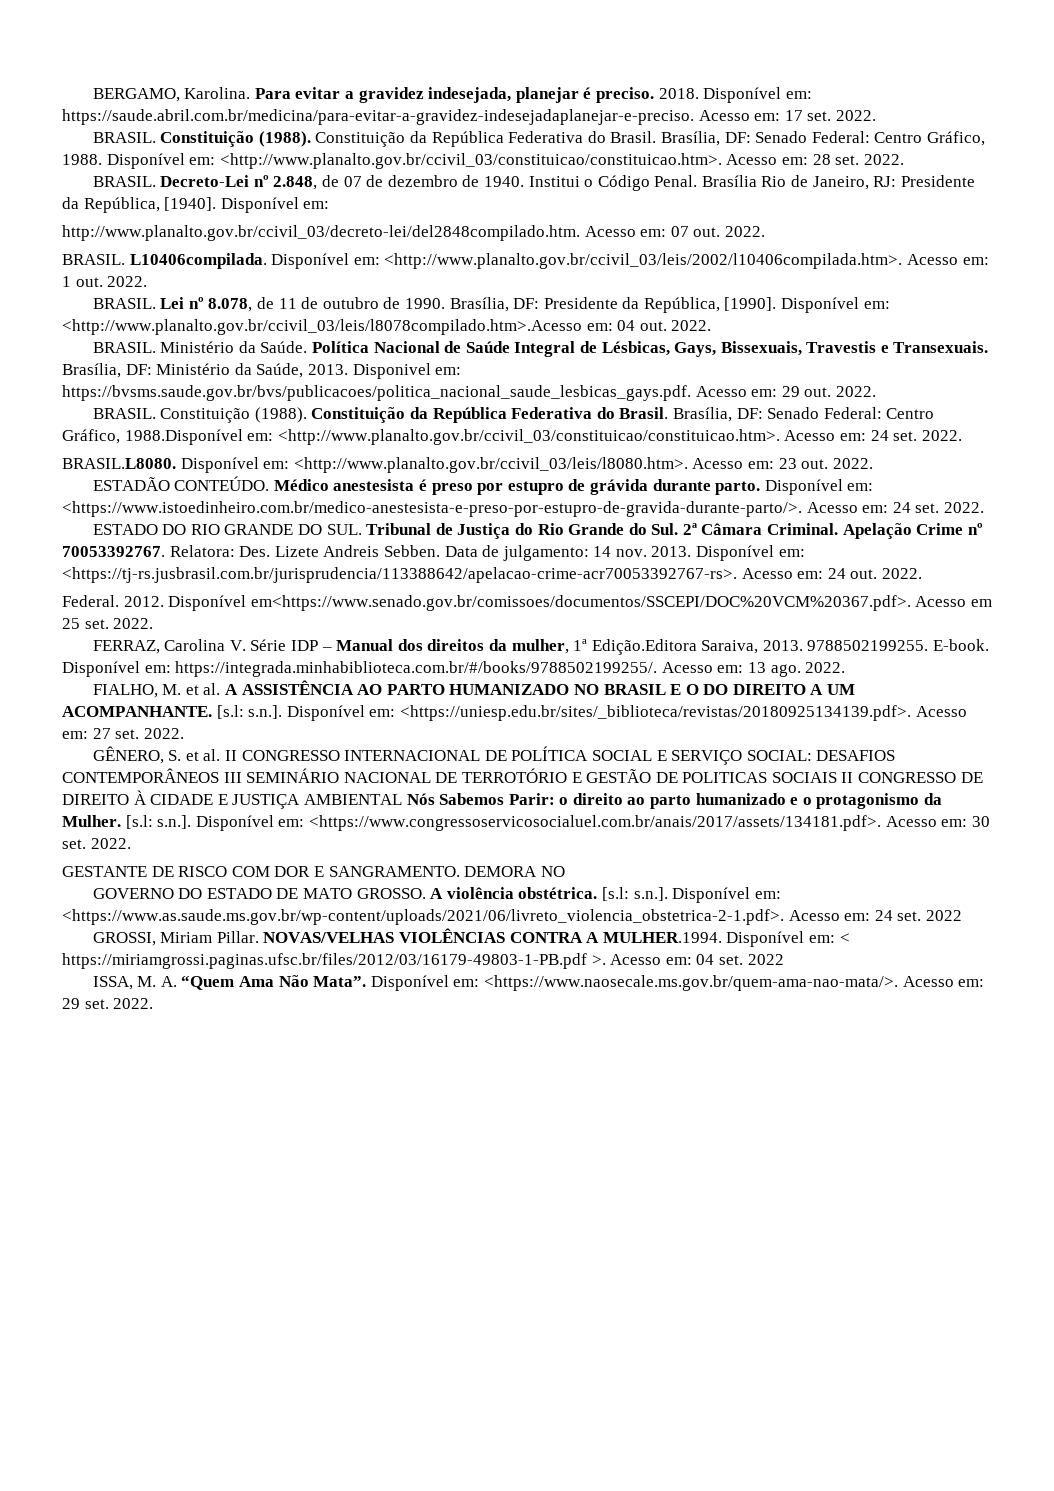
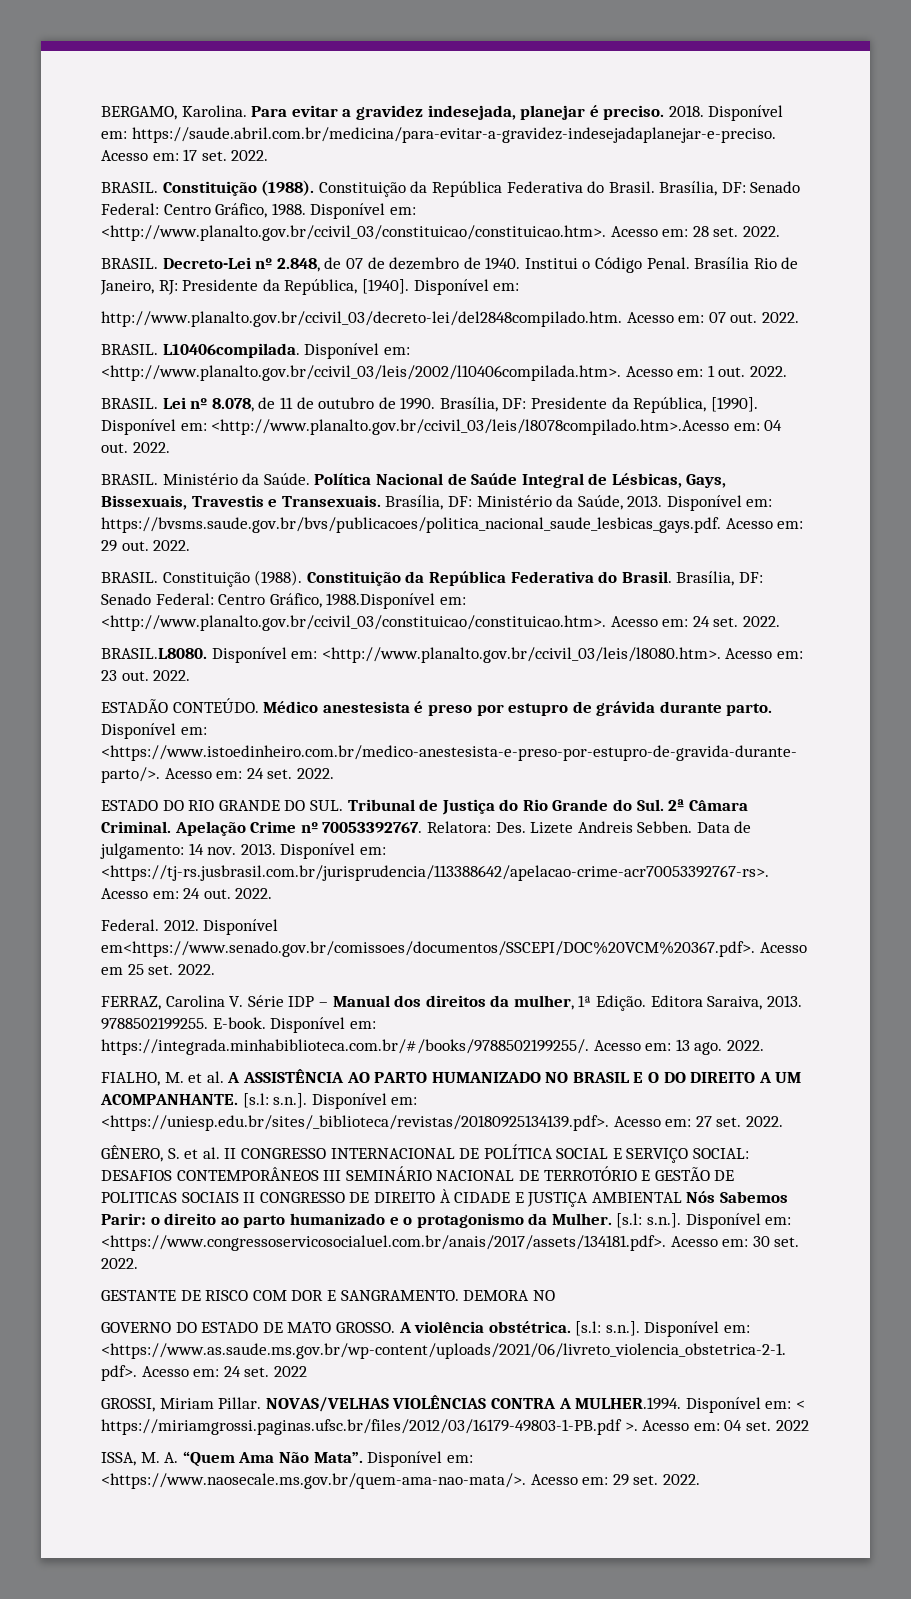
[352,363,431,379] Disponivel -> [666,495,742,511] Disponível
[591,639,697,655] Edição.Editora -> [596,995,703,1011] Edição. Editora

